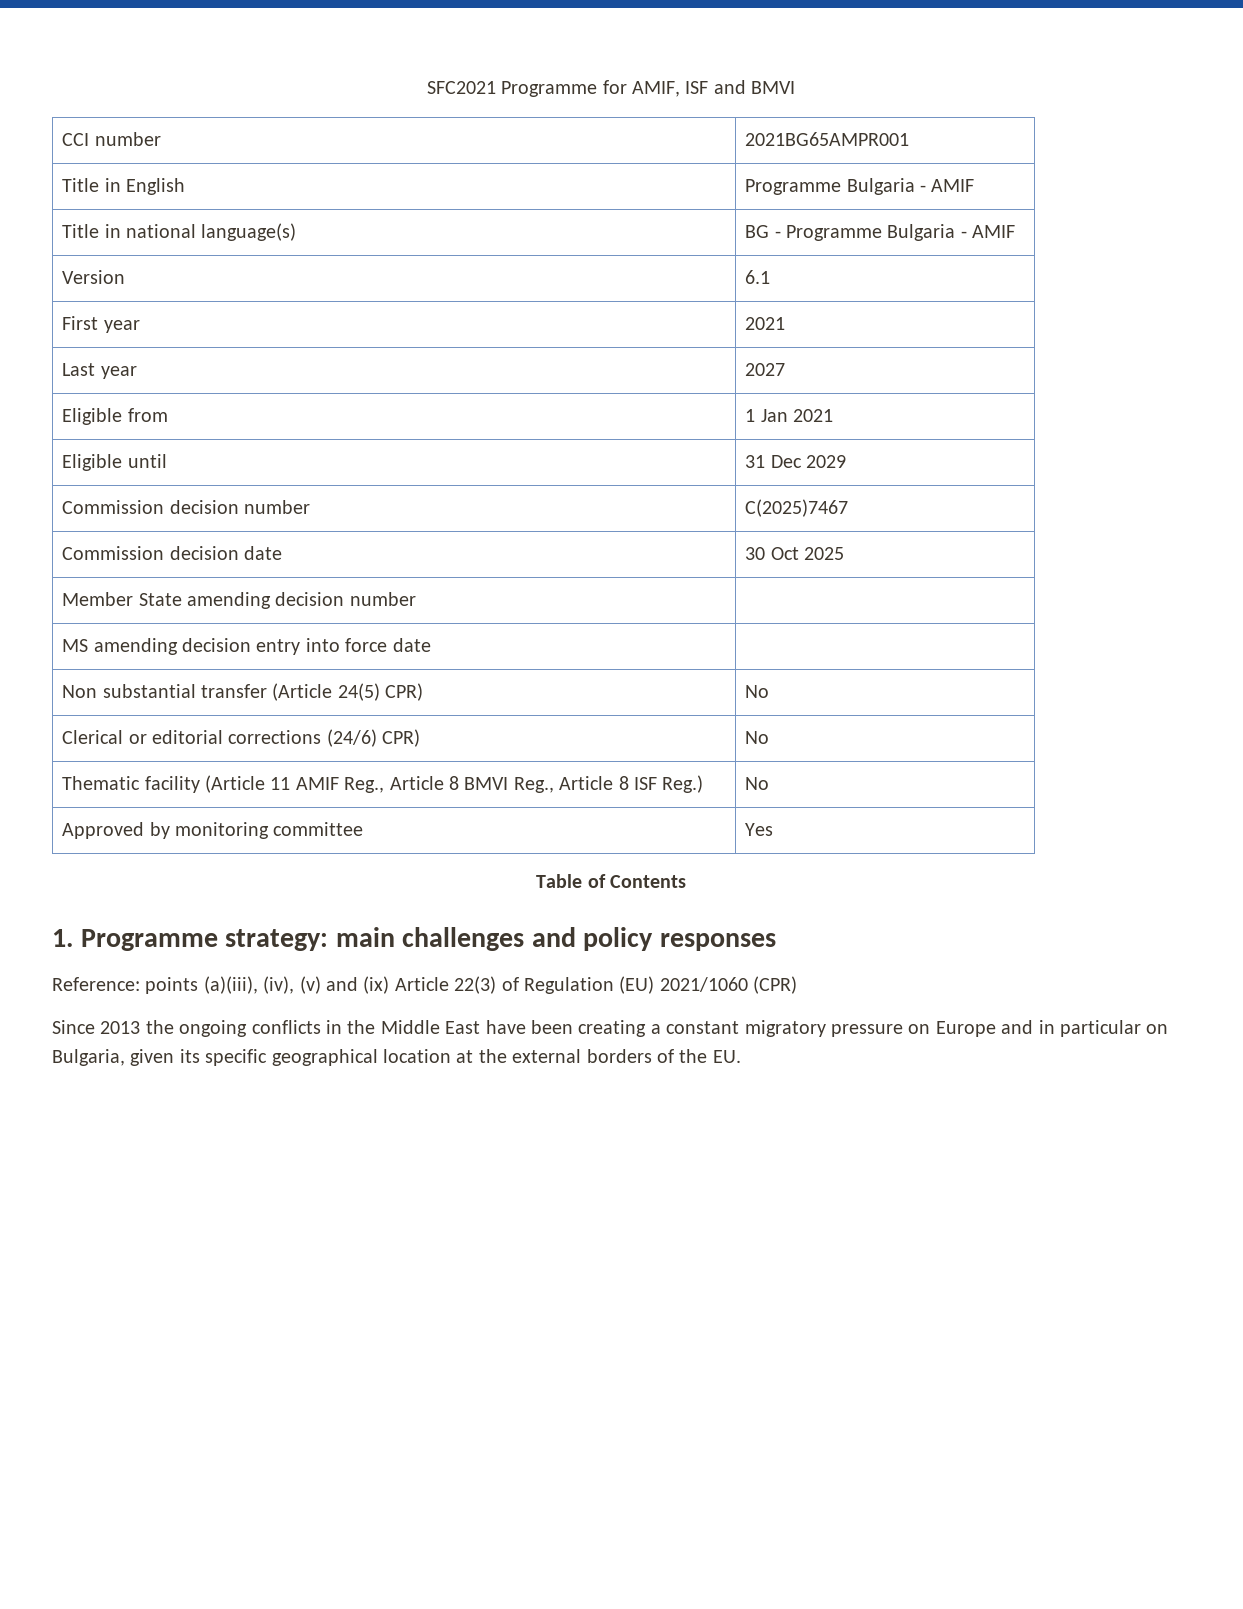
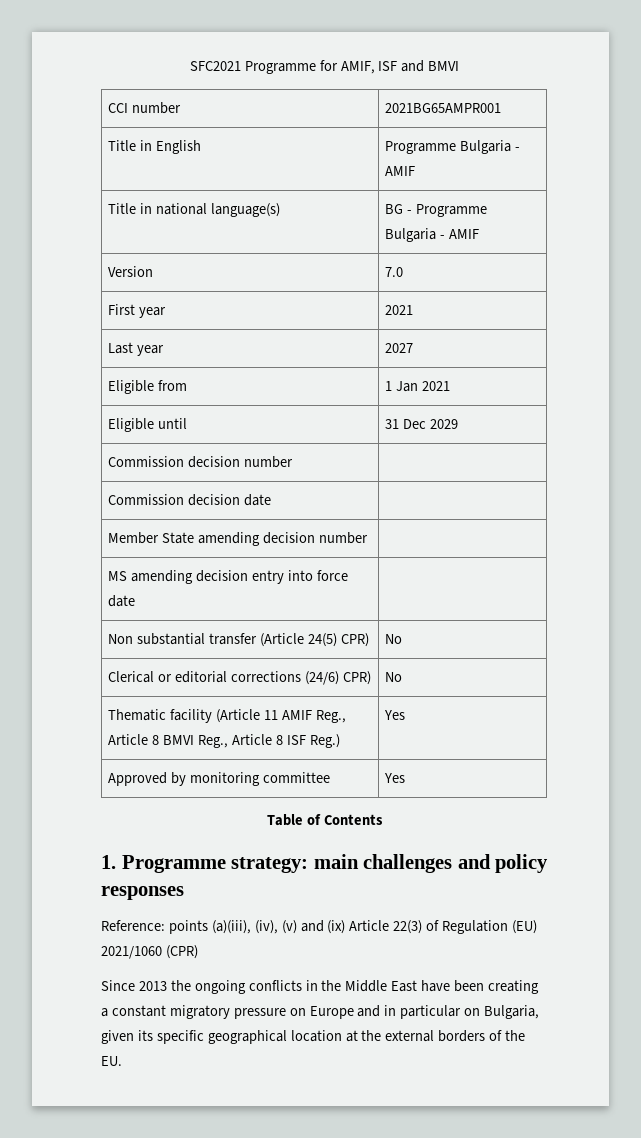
[745,270,771,284] 6.1 -> [385,267,404,277] 7.0
[745,499,849,517] C(2025)7467 -> (294, 462) none
[745,547,845,560] 30 Oct 2025 -> (272, 500) none
[745,777,770,790] No -> [384,710,406,720] Yes

